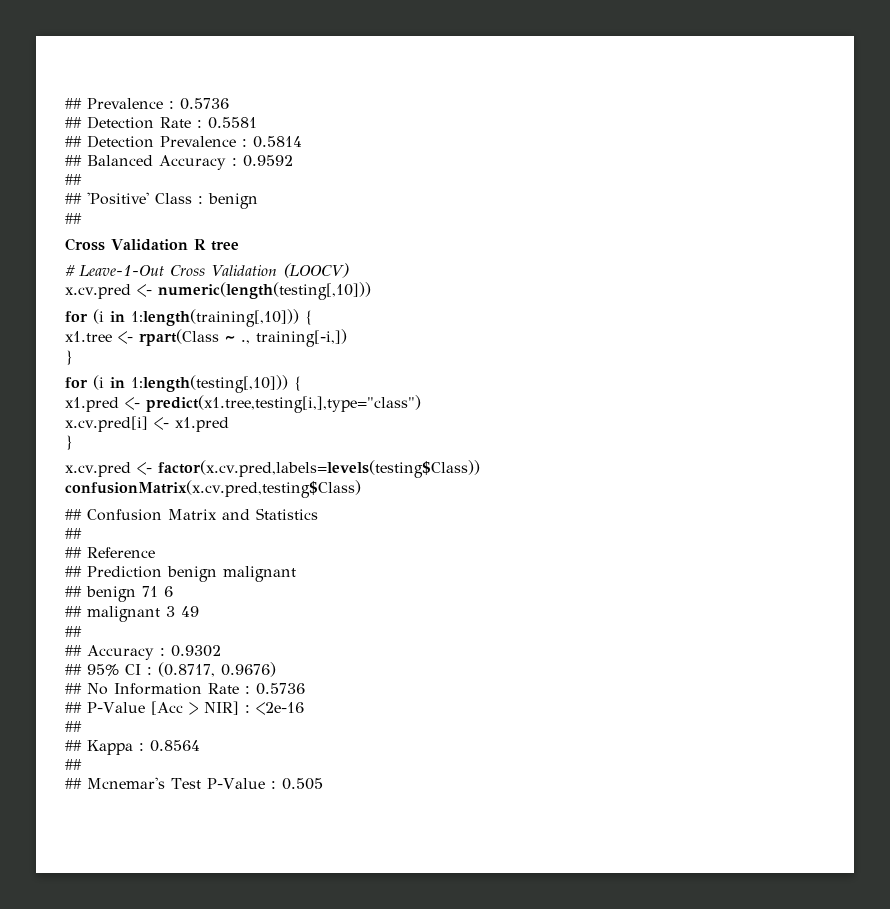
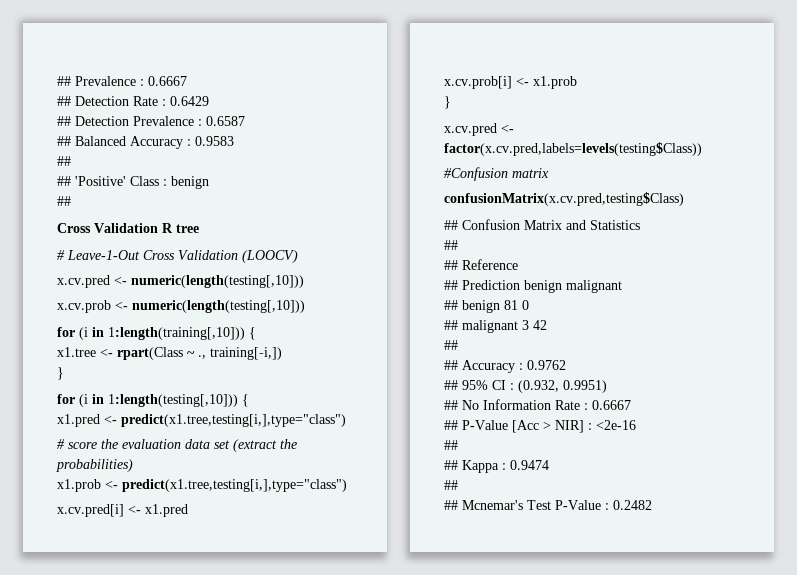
[180,98,229,110] 0.5736 -> [148,76,187,86] 0.6667
[208,117,257,129] 0.5581 -> [170,96,209,106] 0.6429
[253,136,302,148] 0.5814 -> [206,116,245,126] 0.6587
[243,155,293,167] 0.9592 -> [195,136,234,146] 0.9583
(371, 291) none -> [57,300,305,313] // x.cv.prob <- numeric(length(testing[,10]))
(421, 404) none -> [57,439,297,452] [56,459,133,472] [57,479,347,492] // # score the evaluation data set (extract the probabilities) // x1.prob <- predict(x1.tree,testing[i,],type="class")
(229, 424) none -> [444,76,577,89] // x.cv.prob[i] <- x1.prob
(480, 469) none -> [444,167,549,181] // #Confusion matrix
[142,586,173,597] 71 6 -> [504,300,529,310] 81 0
[181,606,199,617] 49 -> [533,320,547,330] 42
[171,645,221,657] 0.9302 -> [527,360,566,370] 0.9762
[158,662,276,677] (0.8717, 0.9676) -> [518,380,607,393] (0.932, 0.9951)
[256,683,305,695] 0.5736 -> [592,400,631,410] 0.6667
[150,740,200,752] 0.8564 -> [510,460,549,470] 0.9474
[281,778,323,790] 0.505 -> [613,500,652,510] 0.2482

